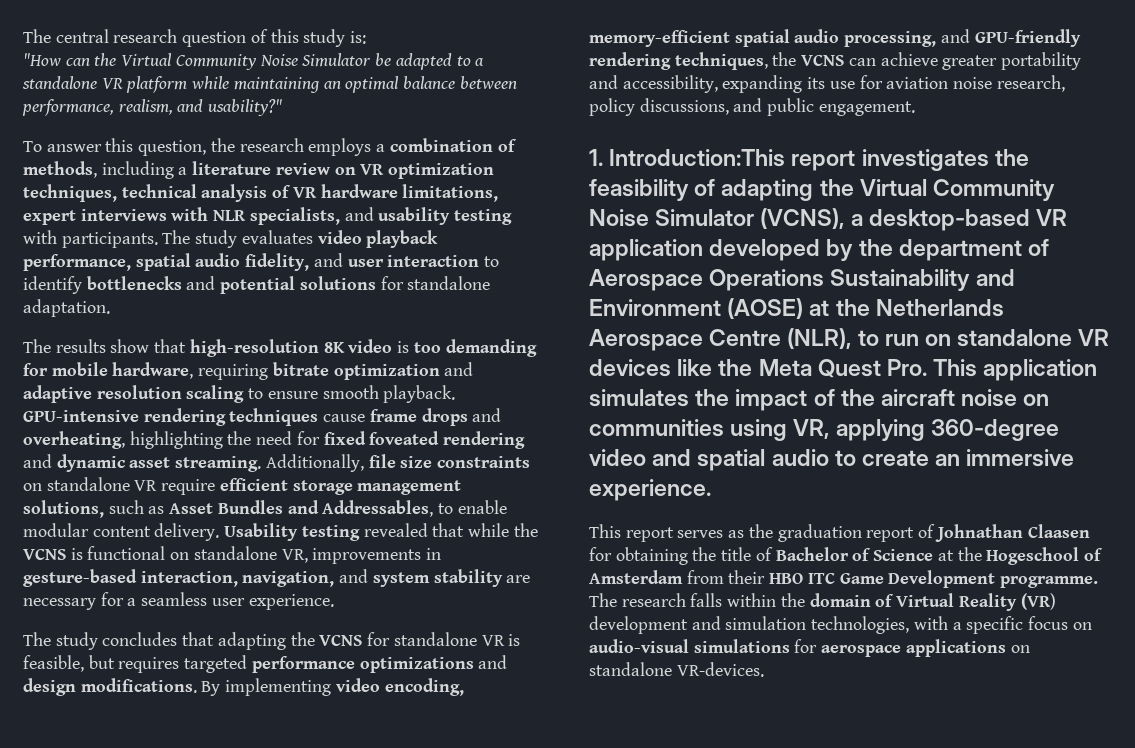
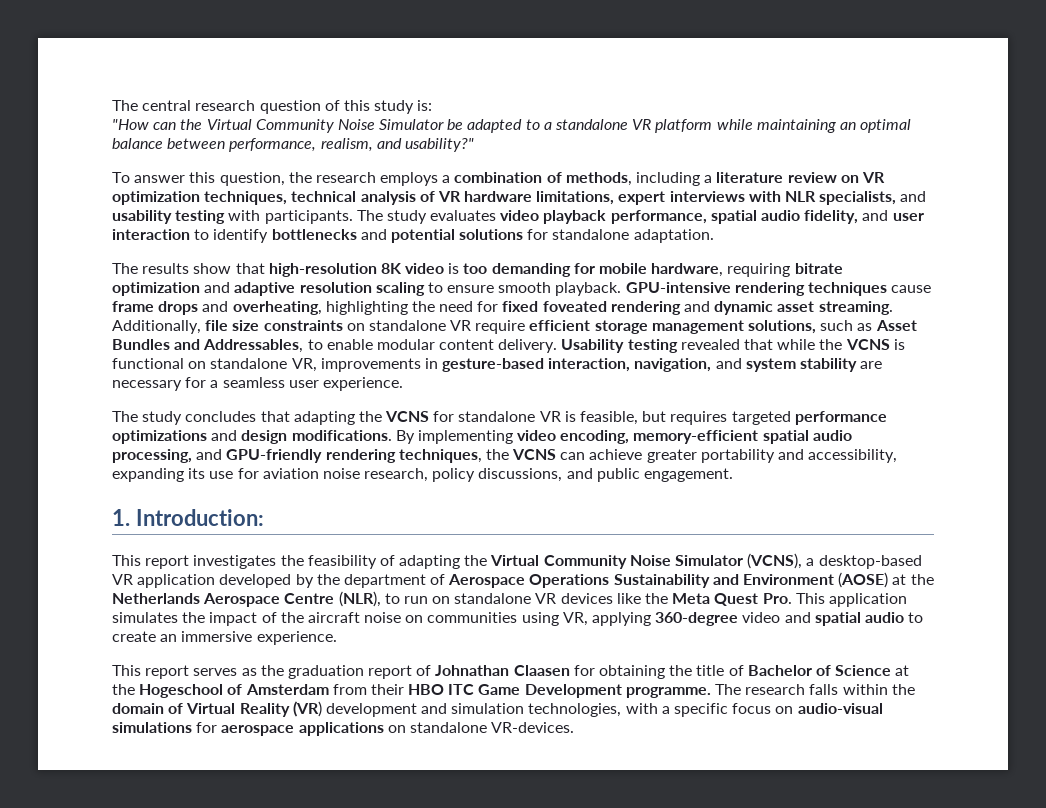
[609,149,786,167] Introduction:This -> [135,509,264,526] [112,555,141,566] Introduction: // This

